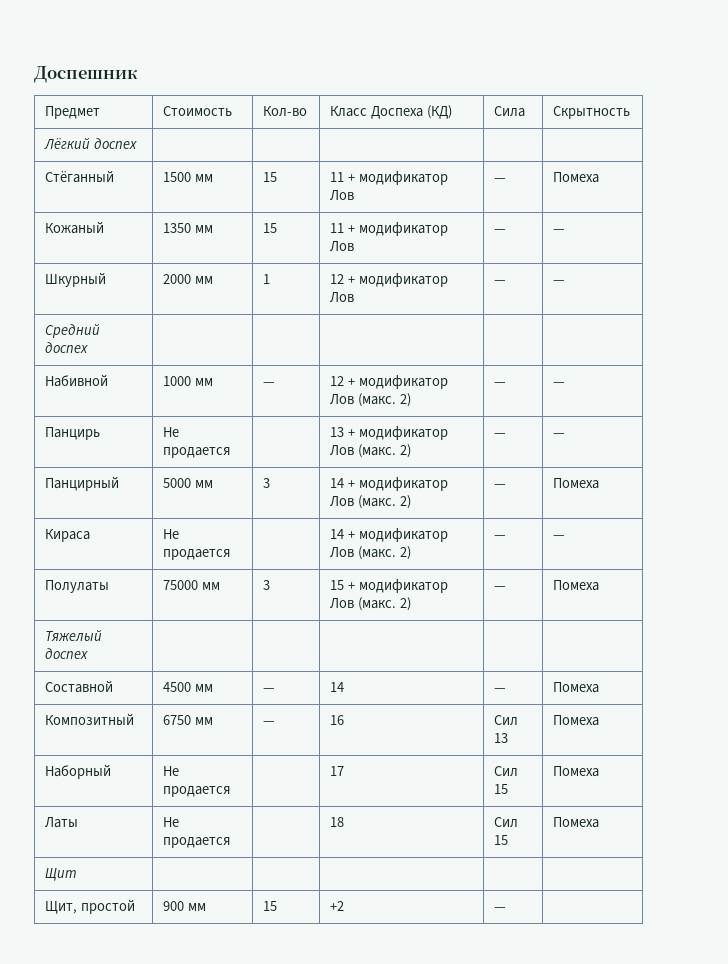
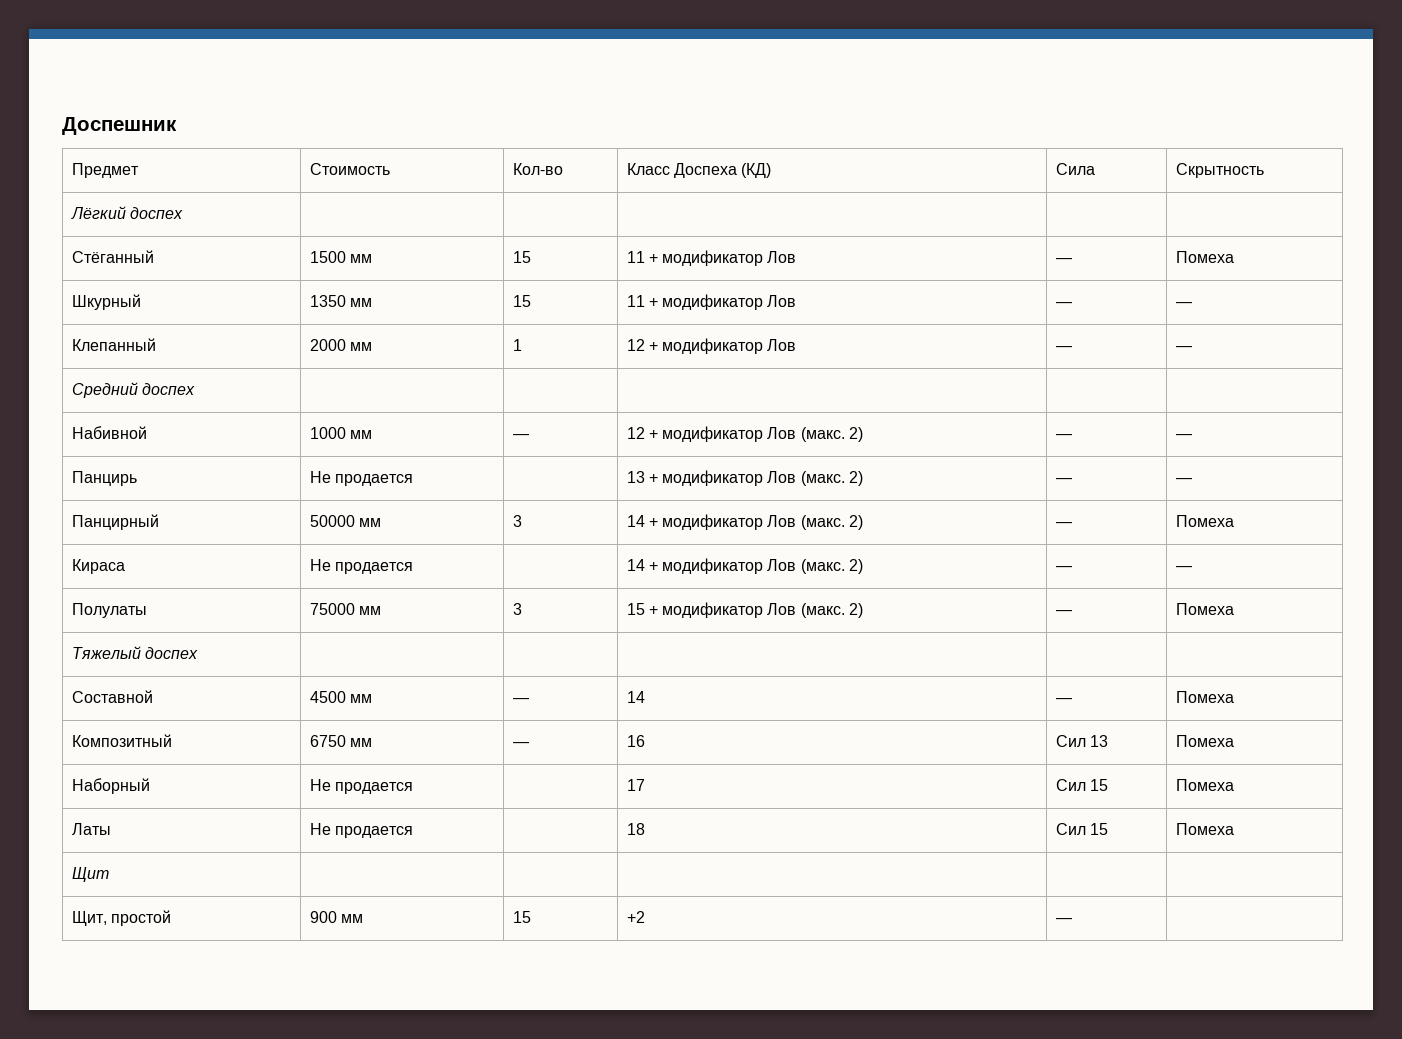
[44,221,104,234] Кожаный -> [71,294,141,310] Шкурный
[44,272,106,287] Шкурный -> [71,338,156,351] Клепанный
[162,478,191,488] 5000 -> [309,515,355,527] 50000

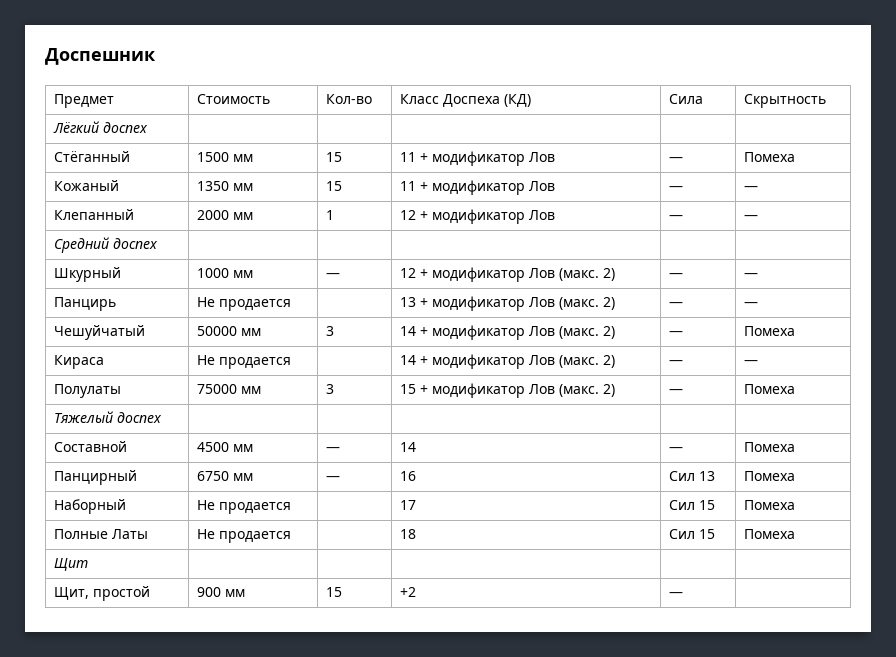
[71,294,141,310] Шкурный -> [54,180,120,191] Кожаный
[71,426,147,439] Набивной -> [54,267,122,282] Шкурный
[71,514,159,530] Панцирный -> [54,325,146,340] Чешуйчатый
[71,734,172,747] Композитный -> [54,470,138,485] Панцирный
(1234, 785) none -> [54,529,109,539] Полные

